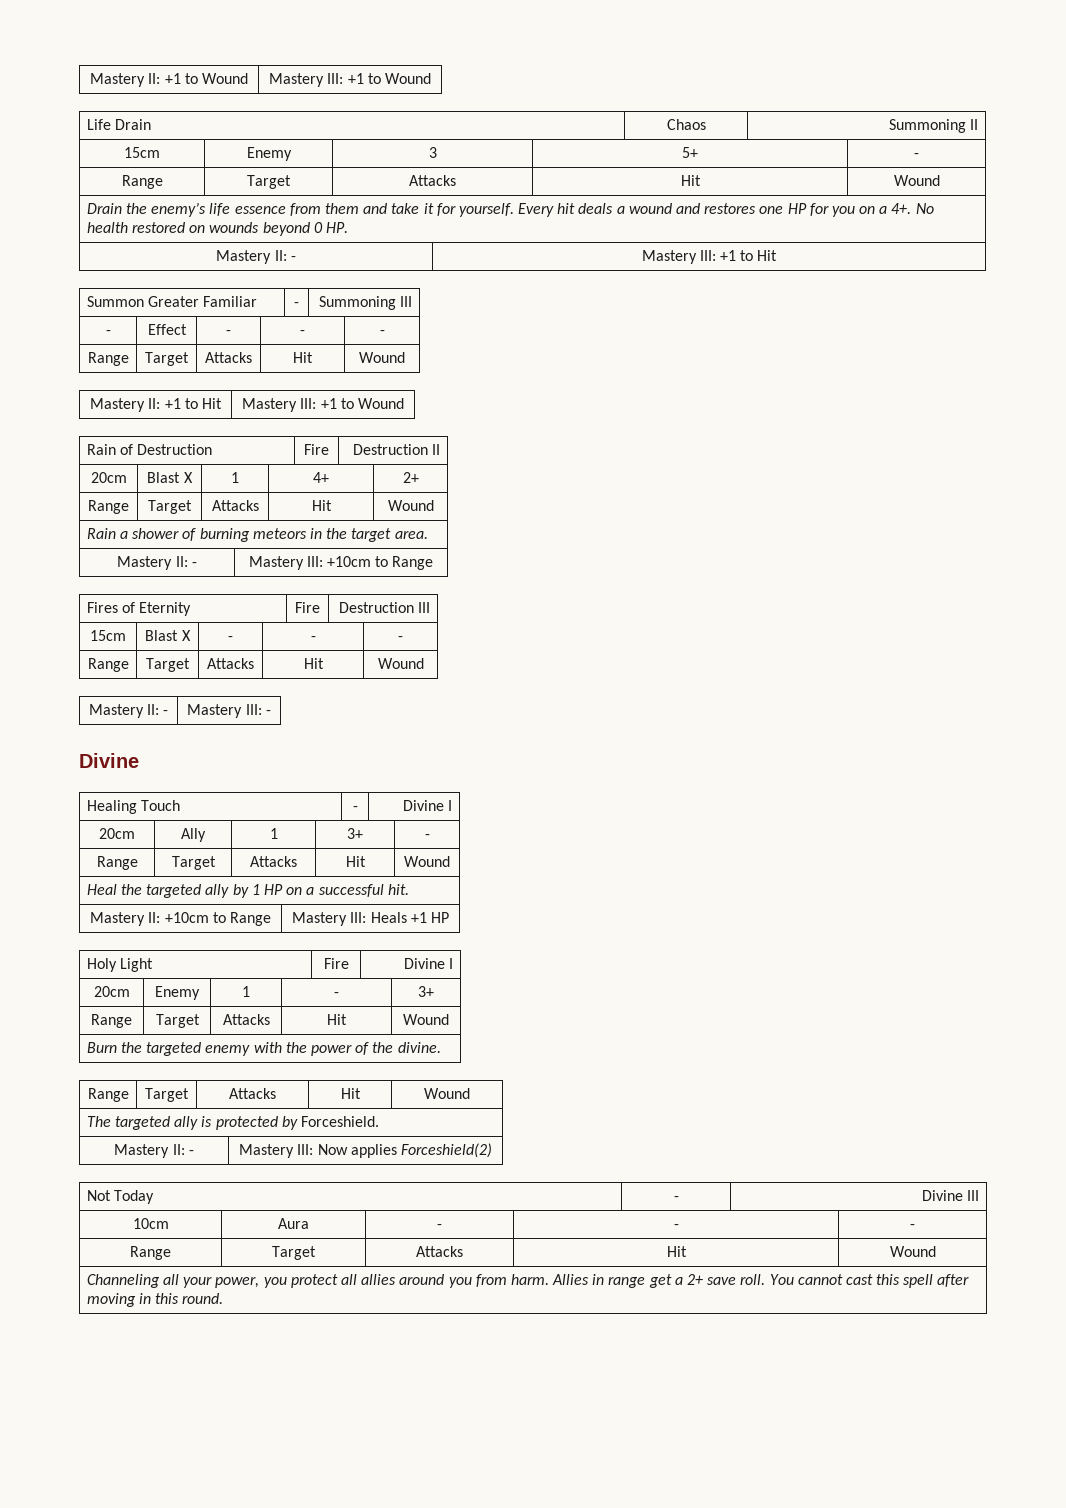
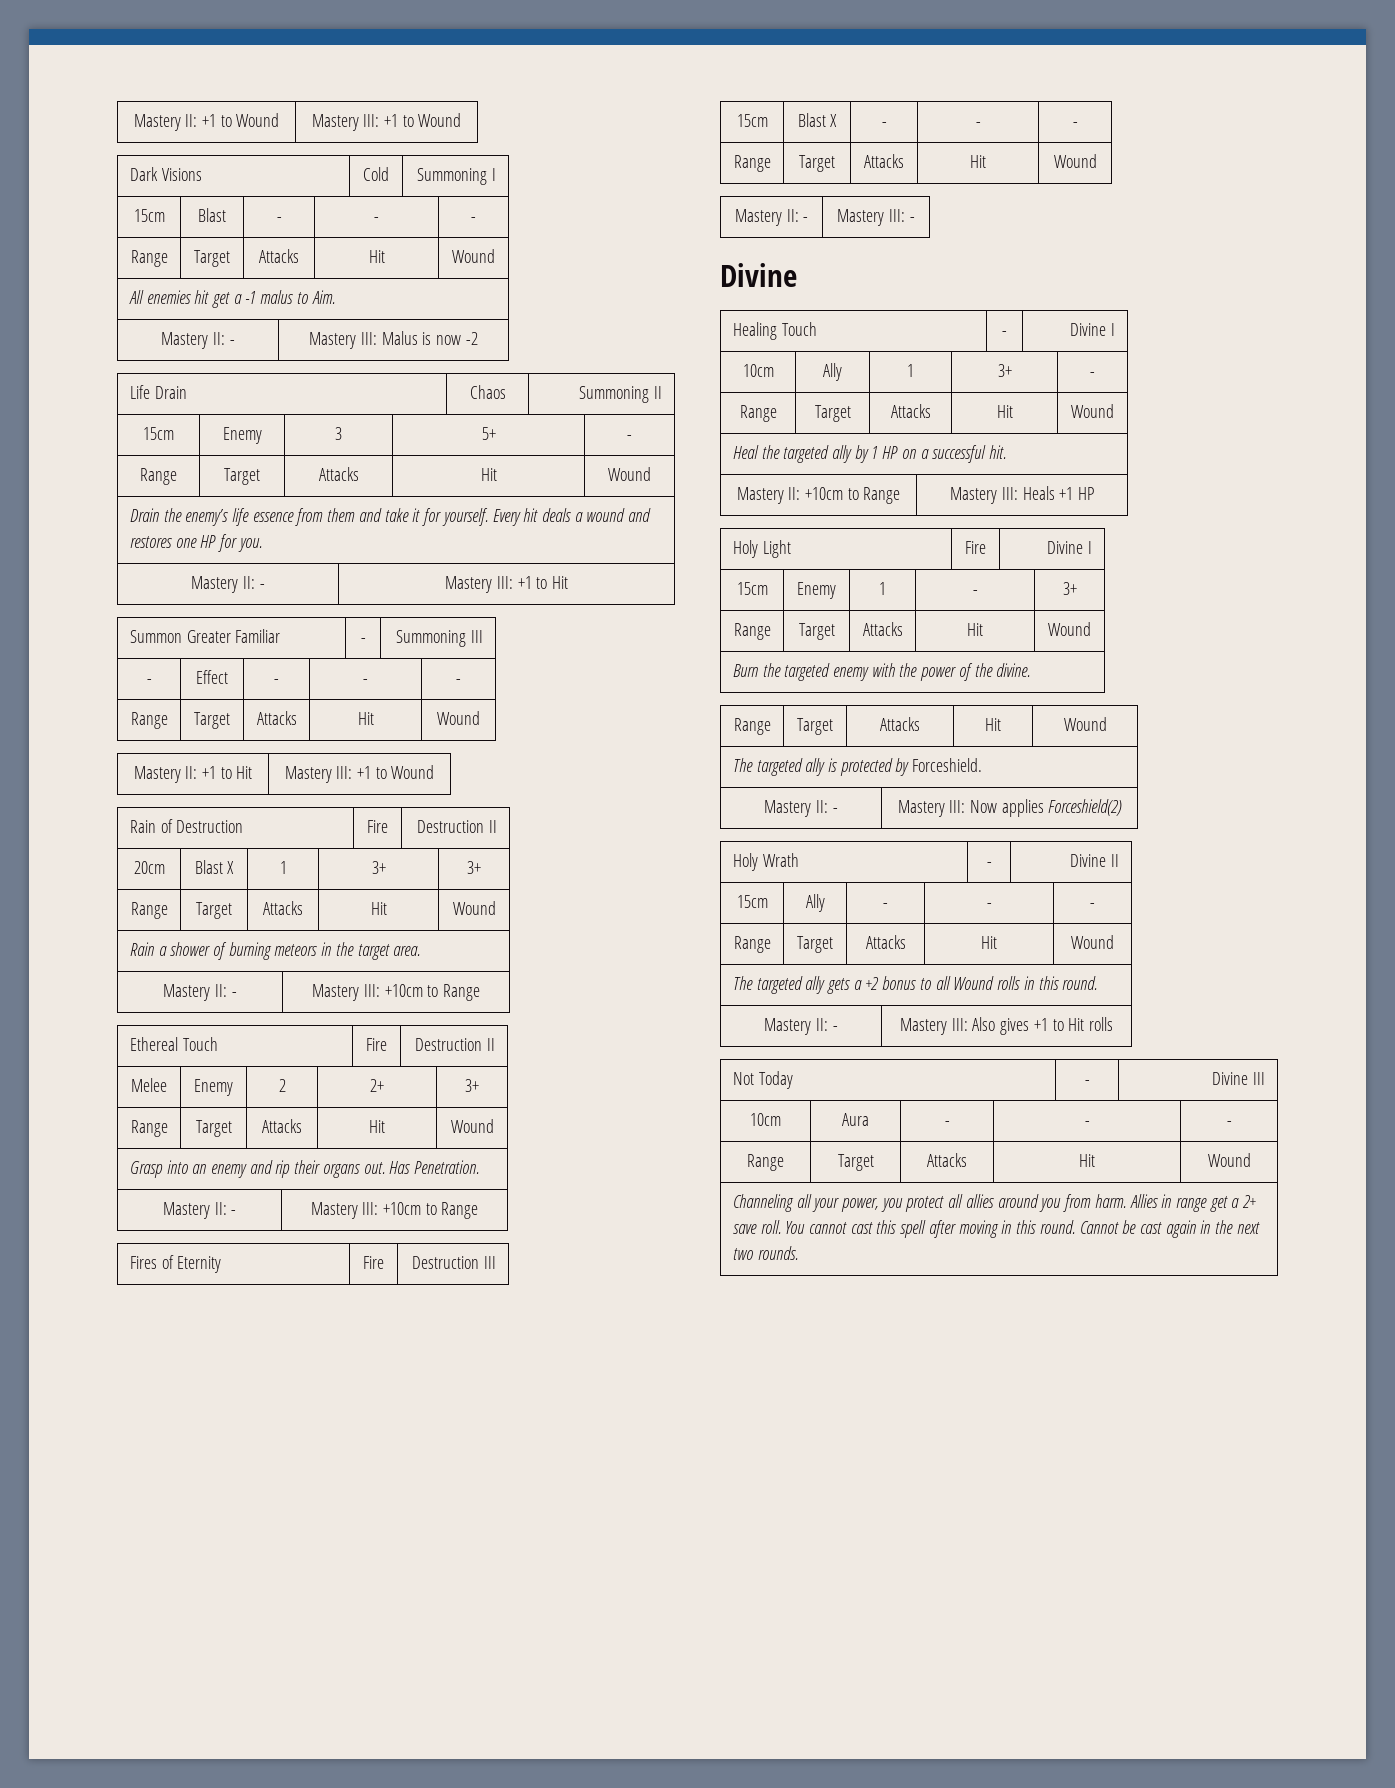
(431, 78) none -> [129,167,202,181] [363,167,389,181] [417,168,497,185] [133,209,165,222] [198,208,226,222] [276,217,282,222] [374,217,379,222] [471,217,476,222] [130,250,168,267] [194,250,231,267] [259,249,299,263] [368,250,385,263] [452,249,495,263] [128,290,335,308] [161,332,235,349] [309,331,478,349] // Dark Visions | Cold | Summoning I // 15cm | Blast | - | - | - // Range | Target | Attacks | Hit | Wound // All enemies hit get a -1 malus to Aim. // Mastery II: - | Mastery III: Malus is now -2
[831,203,934,217] [86,222,348,236] you on a 4+. No health restored on wounds beyond 0 HP. -> [237,538,262,552] you.
[313,472,329,483] [402,472,419,483] 4+ | 2+ -> [371,861,386,874] [467,861,481,874] 3+ | 3+
(434, 563) none -> [129,1037,218,1051] [366,1038,387,1051] [415,1038,496,1051] [131,1078,167,1092] [194,1079,233,1096] [278,1079,286,1092] [370,1079,384,1092] [465,1079,479,1092] [130,1120,168,1137] [195,1120,232,1137] [262,1119,302,1133] [369,1120,385,1133] [450,1119,494,1133] [129,1160,480,1178] [162,1202,237,1219] [310,1202,479,1219] // Ethereal Touch | Fire | Destruction II // Melee | Enemy | 2 | 2+ | 3+ // Range | Target | Attacks | Hit | Wound // Grasp into an enemy and rip their organs out. Has Penetration. // Mastery II: - | Mastery III: +10cm to Range
[99,828,135,839] 20cm -> [742,364,774,377] 10cm
[93,986,130,997] 20cm -> [736,582,768,595] 15cm
(492, 1150) none -> [732,853,799,871] [986,862,992,867] [1070,854,1120,867] [736,895,768,908] [805,894,825,912] [883,903,888,908] [986,903,992,908] [1090,903,1095,908] [733,936,771,953] [797,936,834,953] [865,935,906,949] [981,936,997,949] [1071,935,1114,949] [732,976,1098,994] [764,1018,838,1035] [899,1017,1114,1035] // Holy Wrath | - | Divine II // 15cm | Ally | - | - | - // Range | Target | Attacks | Hit | Wound // The targeted ally gets a +2 bonus to all Wound rolls in this round. // Mastery II: - | Mastery III: Also gives +1 to Hit rolls
(224, 1298) none -> [1079,1220,1260,1238] [732,1246,798,1260] Cannot be cast again in the next two rounds.

